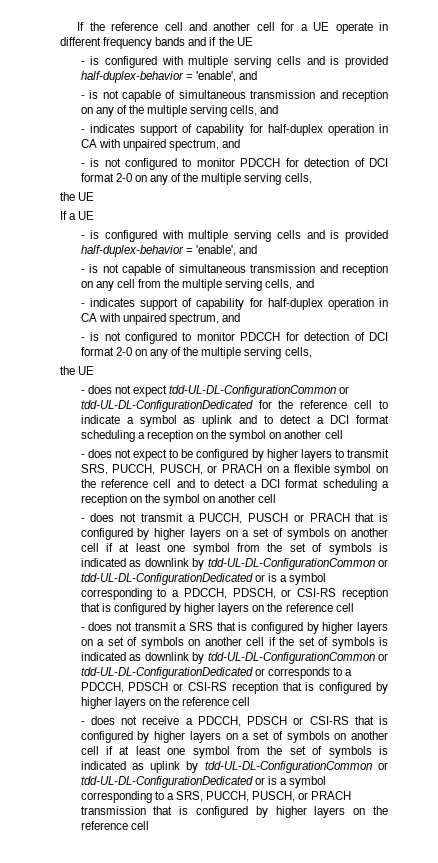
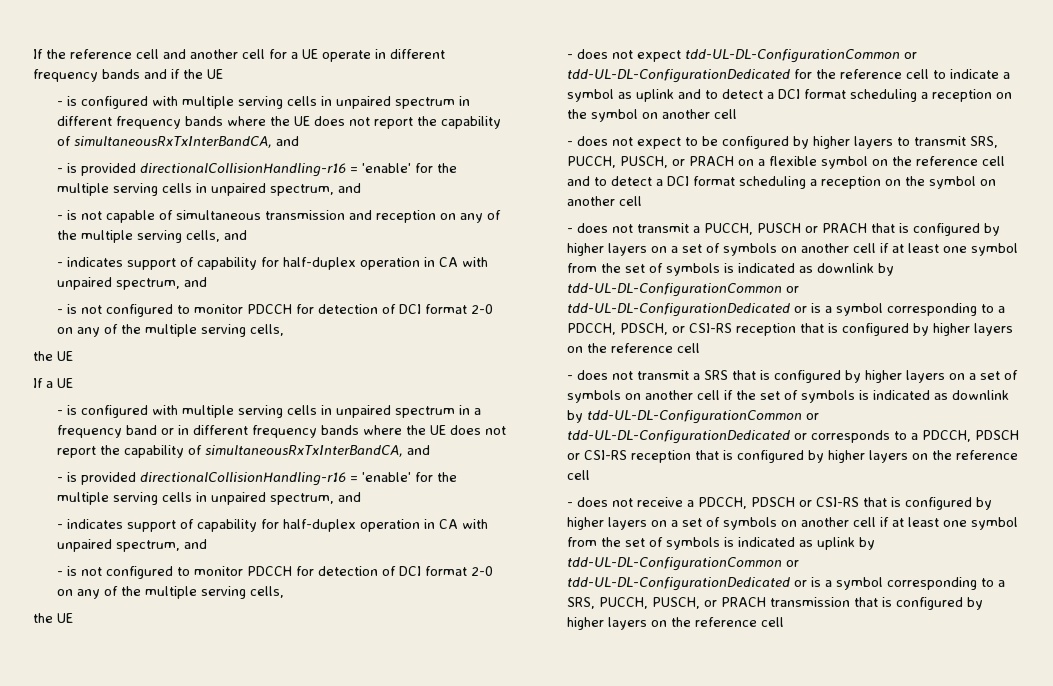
[306,56,388,68] [80,71,236,83] and is provided half-duplex-behavior = 'enable', -> [321,96,471,109] [57,116,502,129] [57,136,300,148] [57,163,458,177] [57,183,335,196] in unpaired spectrum in different frequency bands where the UE does not report the capability of simultaneousRxTxInterBandCA, and // - is provided directionalCollisionHandling-r16 = 'enable' for the multiple serving cells in unpaired spectrum,
[306,230,388,242] [80,245,257,257] [80,264,388,276] [80,279,293,291] and is provided half-duplex-behavior = 'enable', and // - is not capable of simultaneous transmission and reception on any cell from the multiple serving cells, -> [321,405,482,418] [57,425,507,438] [57,445,431,458] [57,472,458,486] [57,492,335,505] in unpaired spectrum in a frequency band or in different frequency bands where the UE does not report the capability of simultaneousRxTxInterBandCA, and // - is provided directionalCollisionHandling-r16 = 'enable' for the multiple serving cells in unpaired spectrum,

